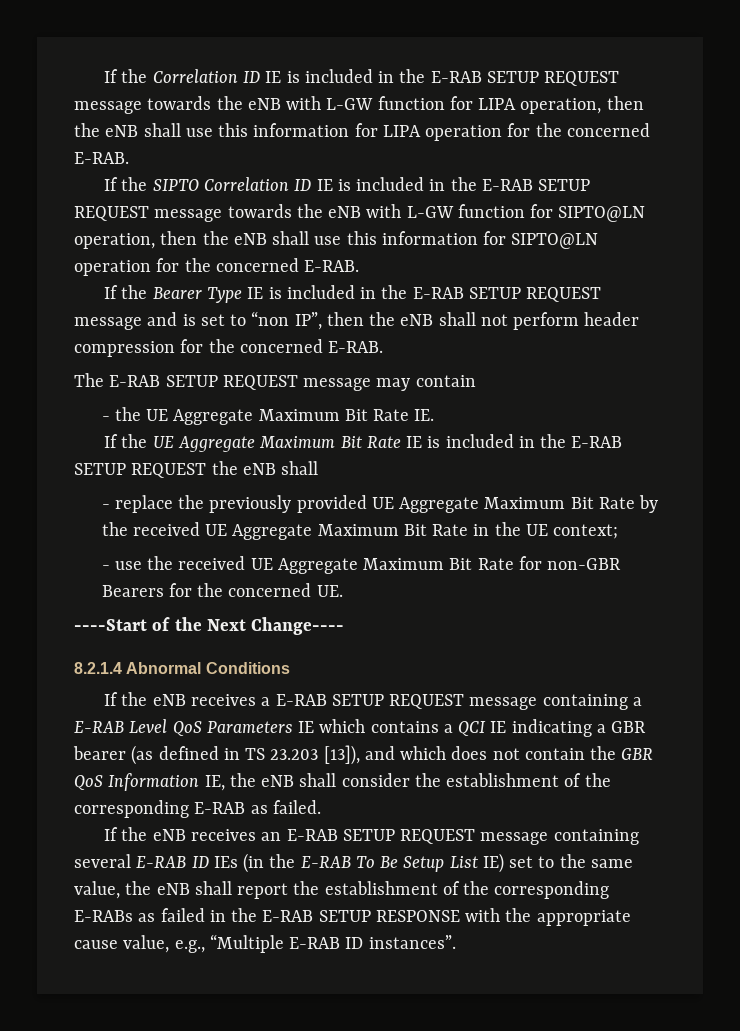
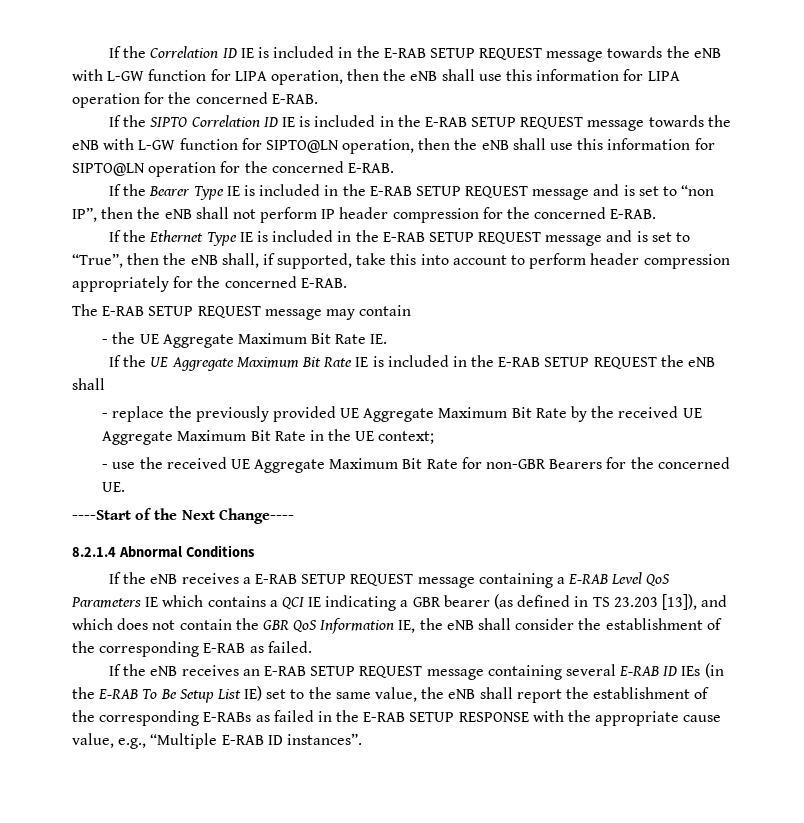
(580, 321) none -> [321,209,336,219] IP
(384, 347) none -> [109,230,691,246] [72,253,730,269] [72,276,347,292] // If the Ethernet Type IE is included in the E-RAB SETUP REQUEST message and is set to “True”, then the eNB shall, if supported, take this into account to perform header compression appropriately for the concerned E-RAB.

